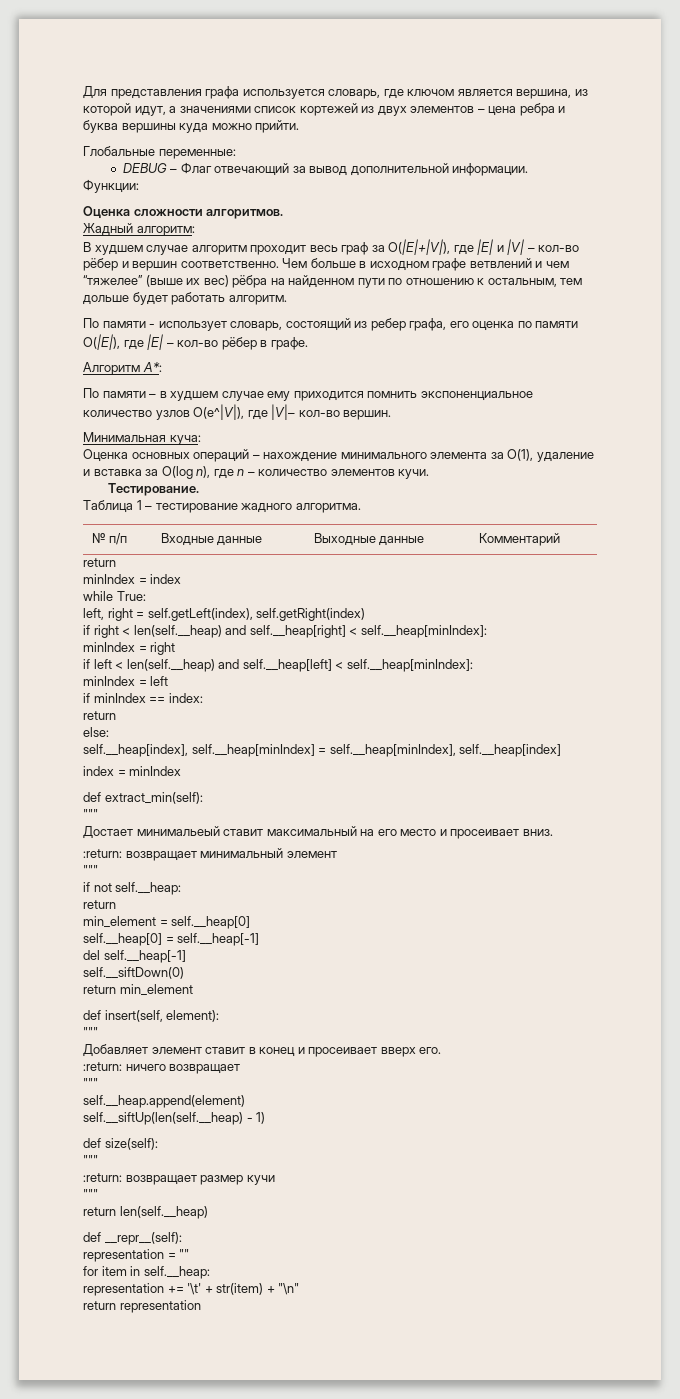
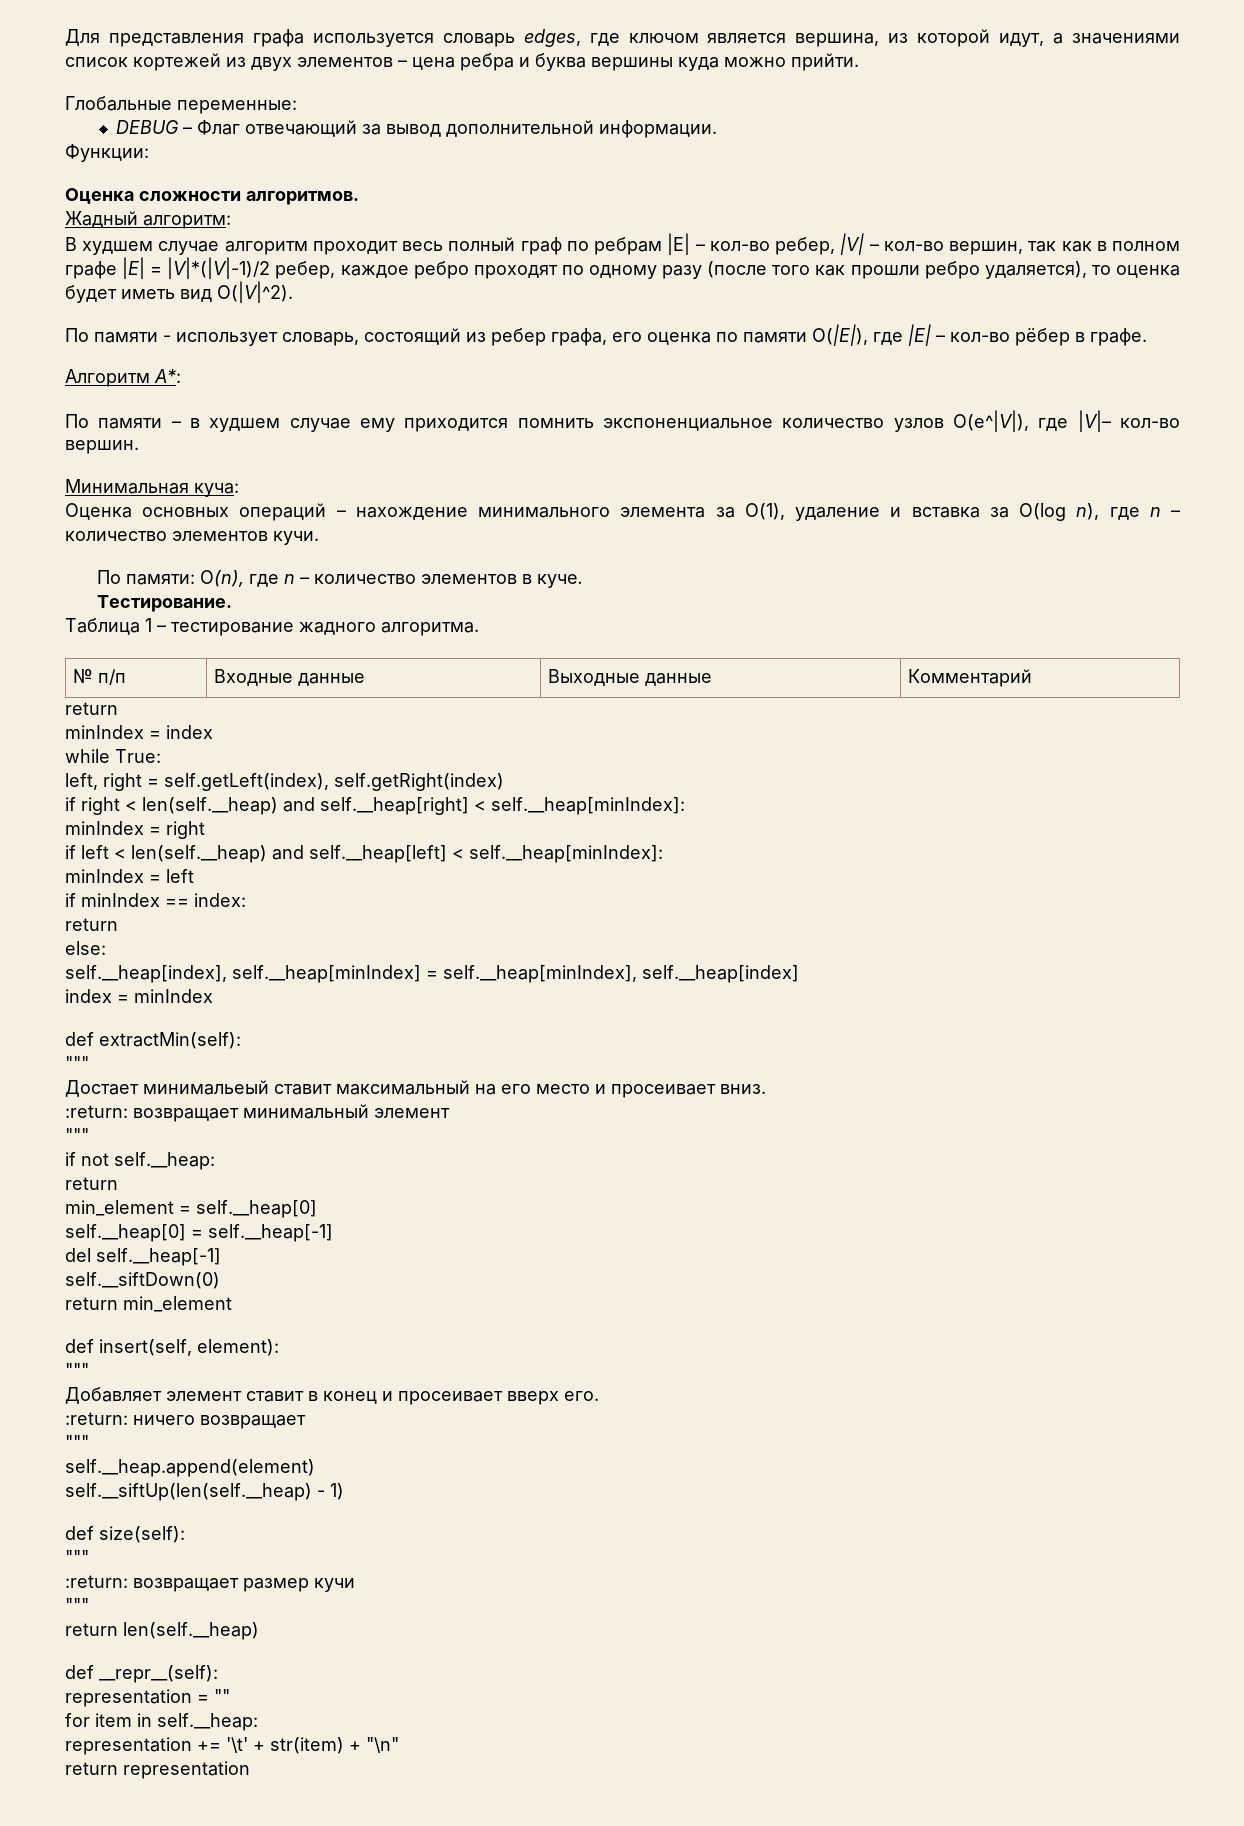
[328,89,381,99] словарь, -> [442,29,581,47] словарь edges,
[341,239,580,255] [83,258,569,271] [83,275,583,288] [83,292,287,305] граф за O(|E|+|V|), где |E| и |V| – кол-во рёбер и вершин соответственно. Чем больше в исходном графе ветвлений и чем “тяжелее” (выше их вес) рёбра на найденном пути по отношению к остальным, тем дольше будет работать алгоритм. -> [448,233,1180,255] [65,257,1180,279] [65,281,293,303] полный граф по ребрам |E| – кол-во ребер, |V| – кол-во вершин, так как в полном графе |E| = |V|*(|V|-1)/2 ребер, каждое ребро проходят по одному разу (после того как прошли ребро удаляется), то оценка будет иметь вид O(|V|^2).
(430, 474) none -> [96,570,583,588] // По памяти: O(n), где n – количество элементов в куче.
[104,792,203,804] extract_min(self): -> [99,1032,241,1049] extractMin(self):

